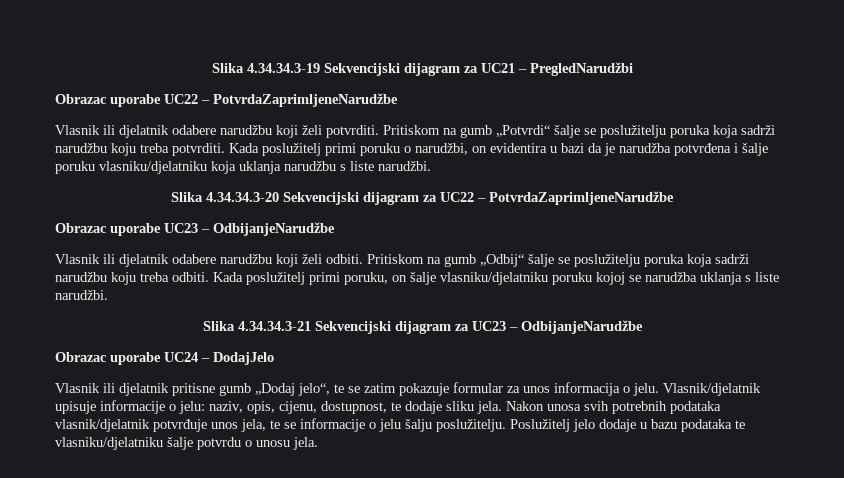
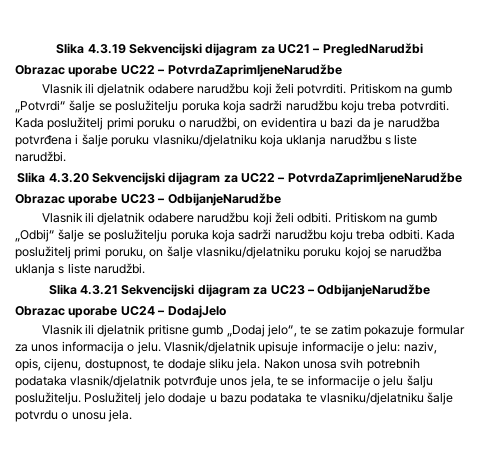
[211,63,320,73] Slika 4.34.34.3-19 -> [56,43,126,54] Slika 4.3.19
[206,192,279,202] 4.34.34.3-20 -> [48,173,89,183] 4.3.20
[237,321,311,331] 4.34.34.3-21 -> [80,285,119,295] 4.3.21

